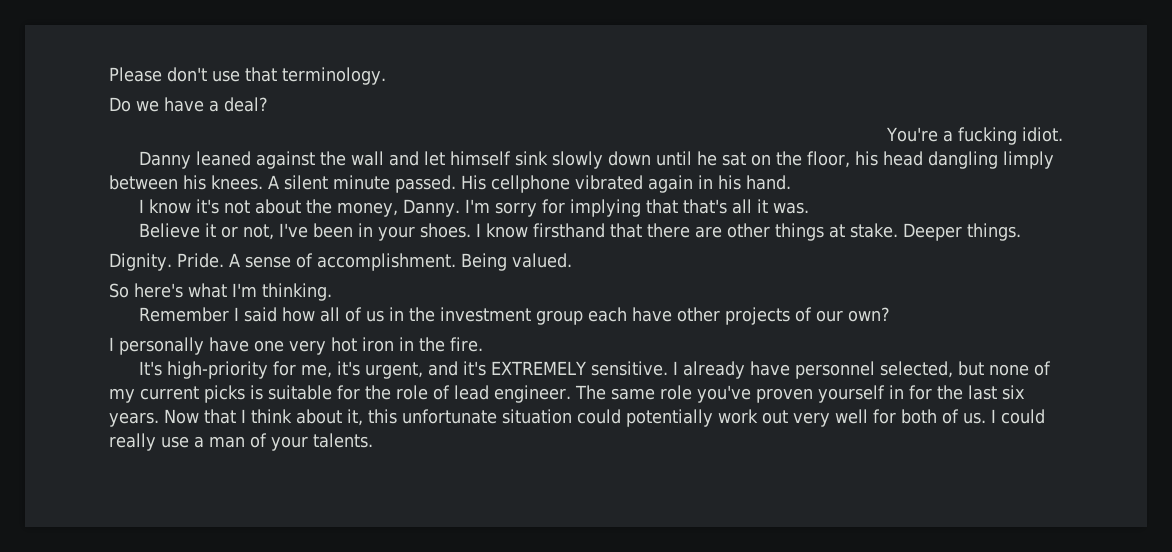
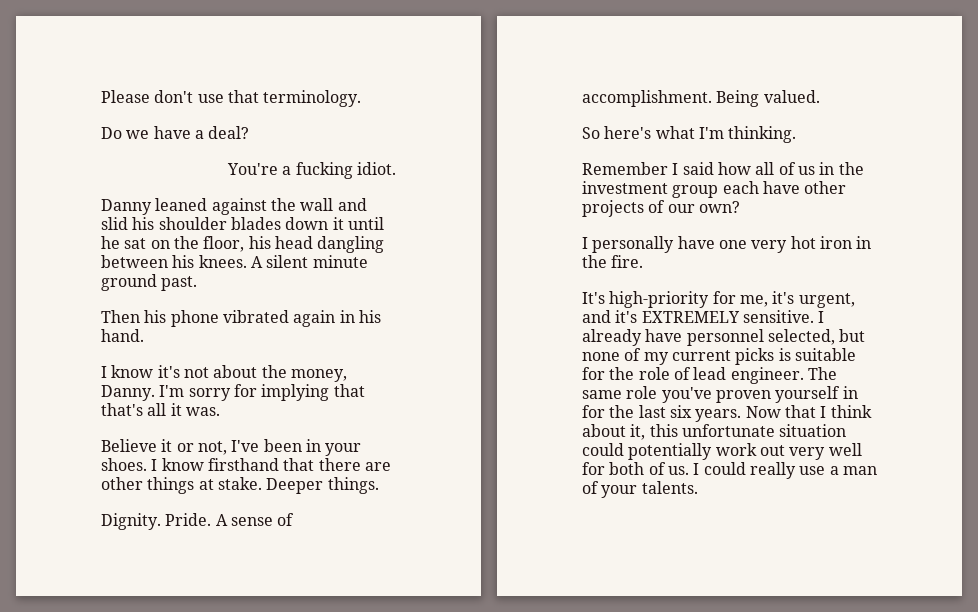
[424,151,652,169] let himself sink slowly down -> [101,217,344,230] slid his shoulder blades down it
[1003,151,1055,169] limply -> (385, 244) none
[395,175,570,193] passed. His cellphone -> [101,274,198,291] [101,310,219,327] ground past. // Then his phone

